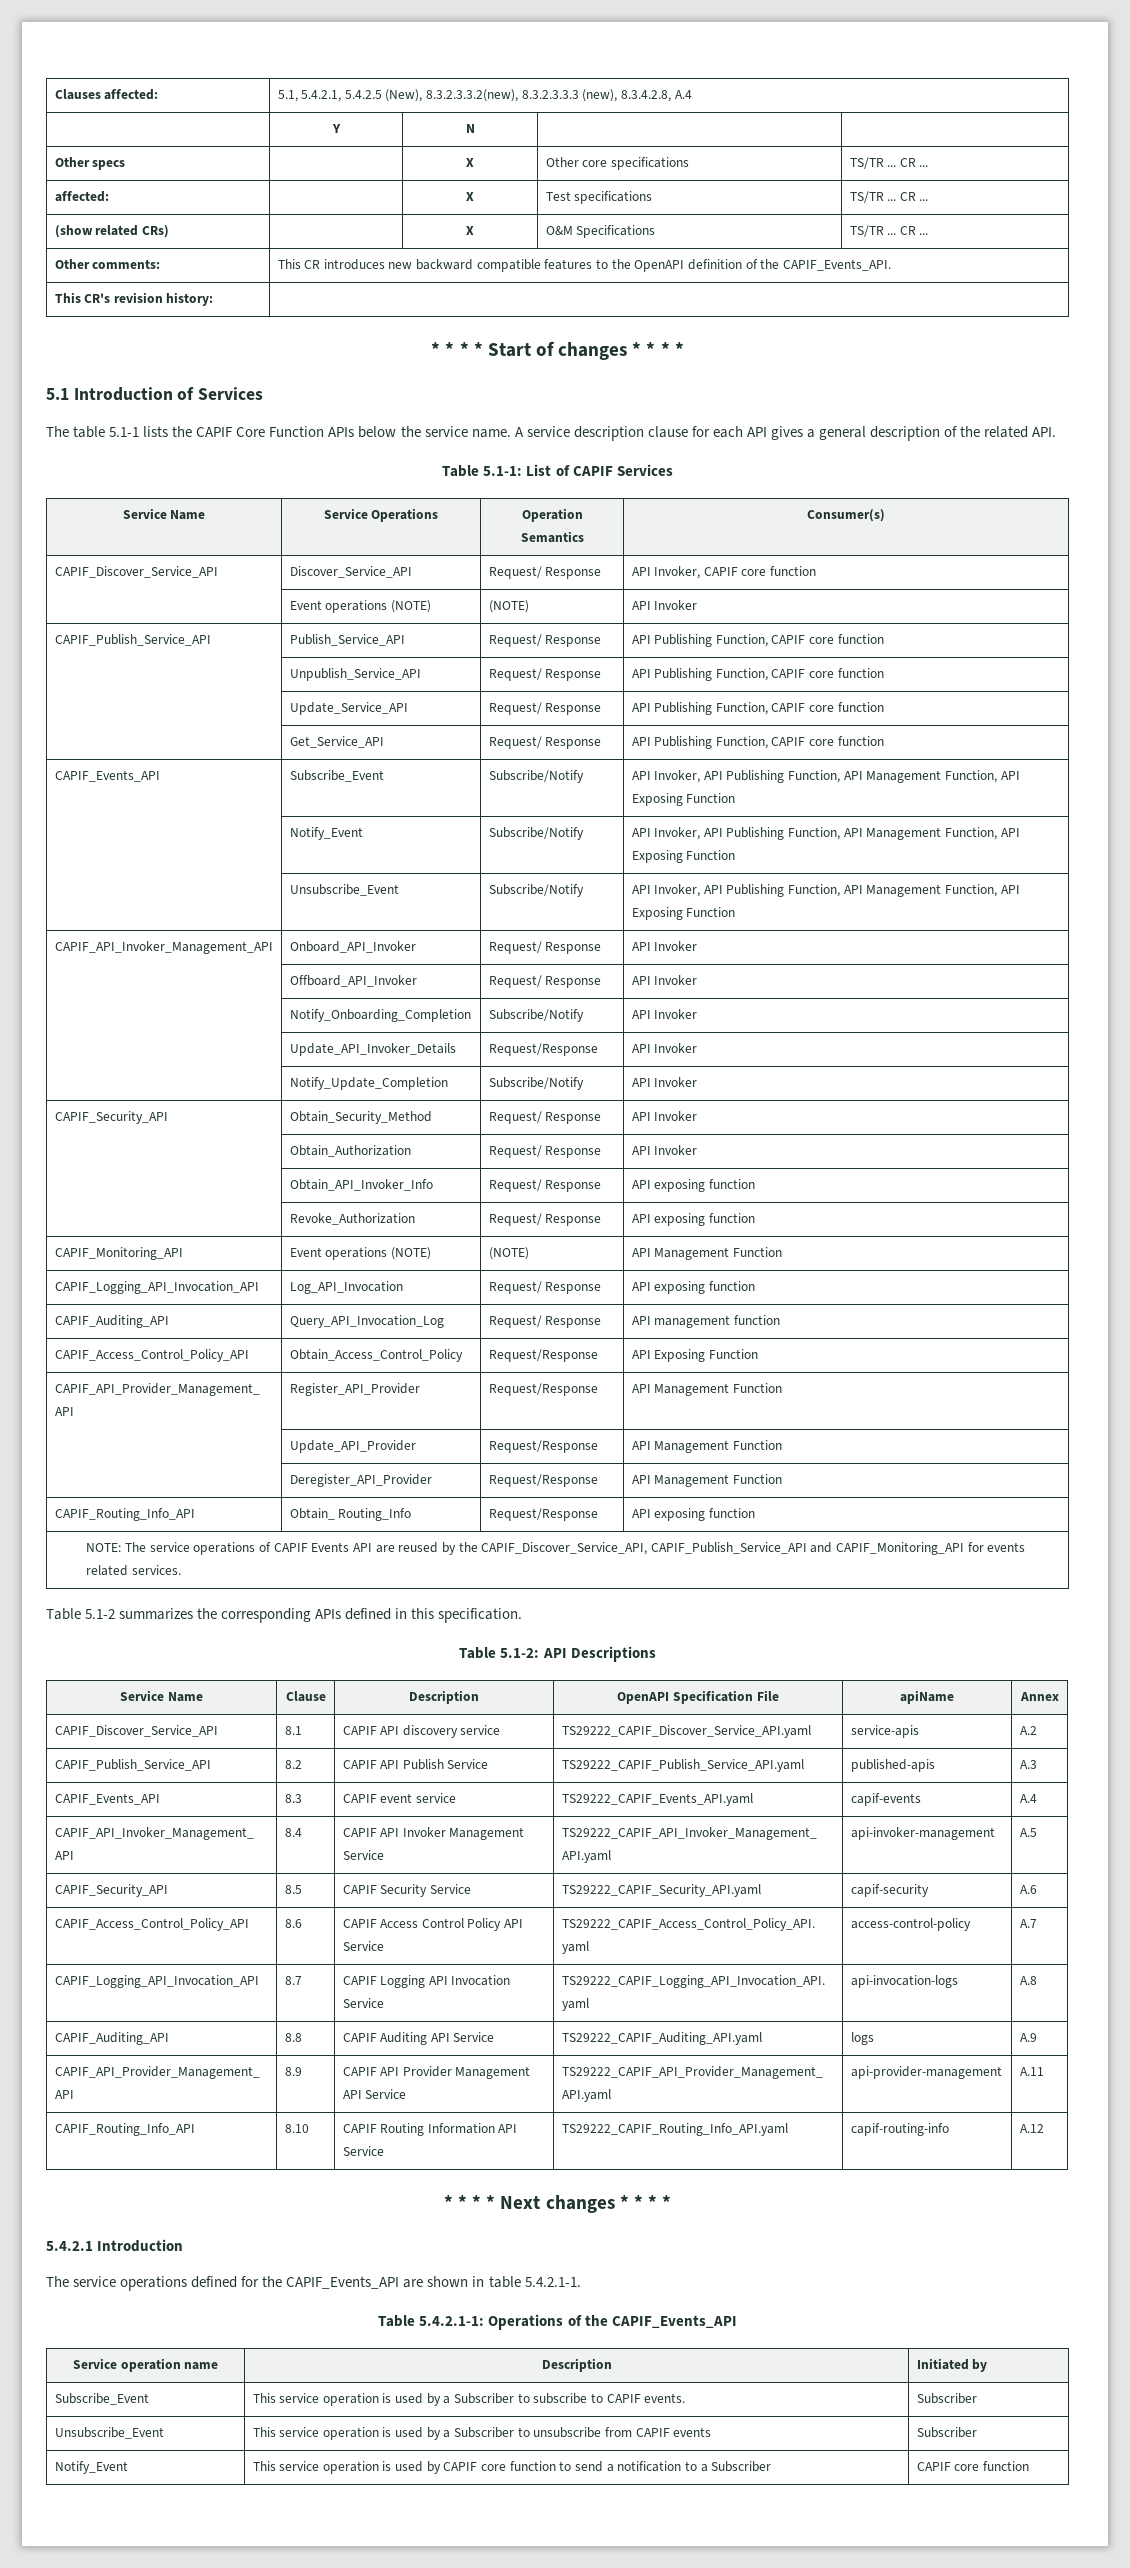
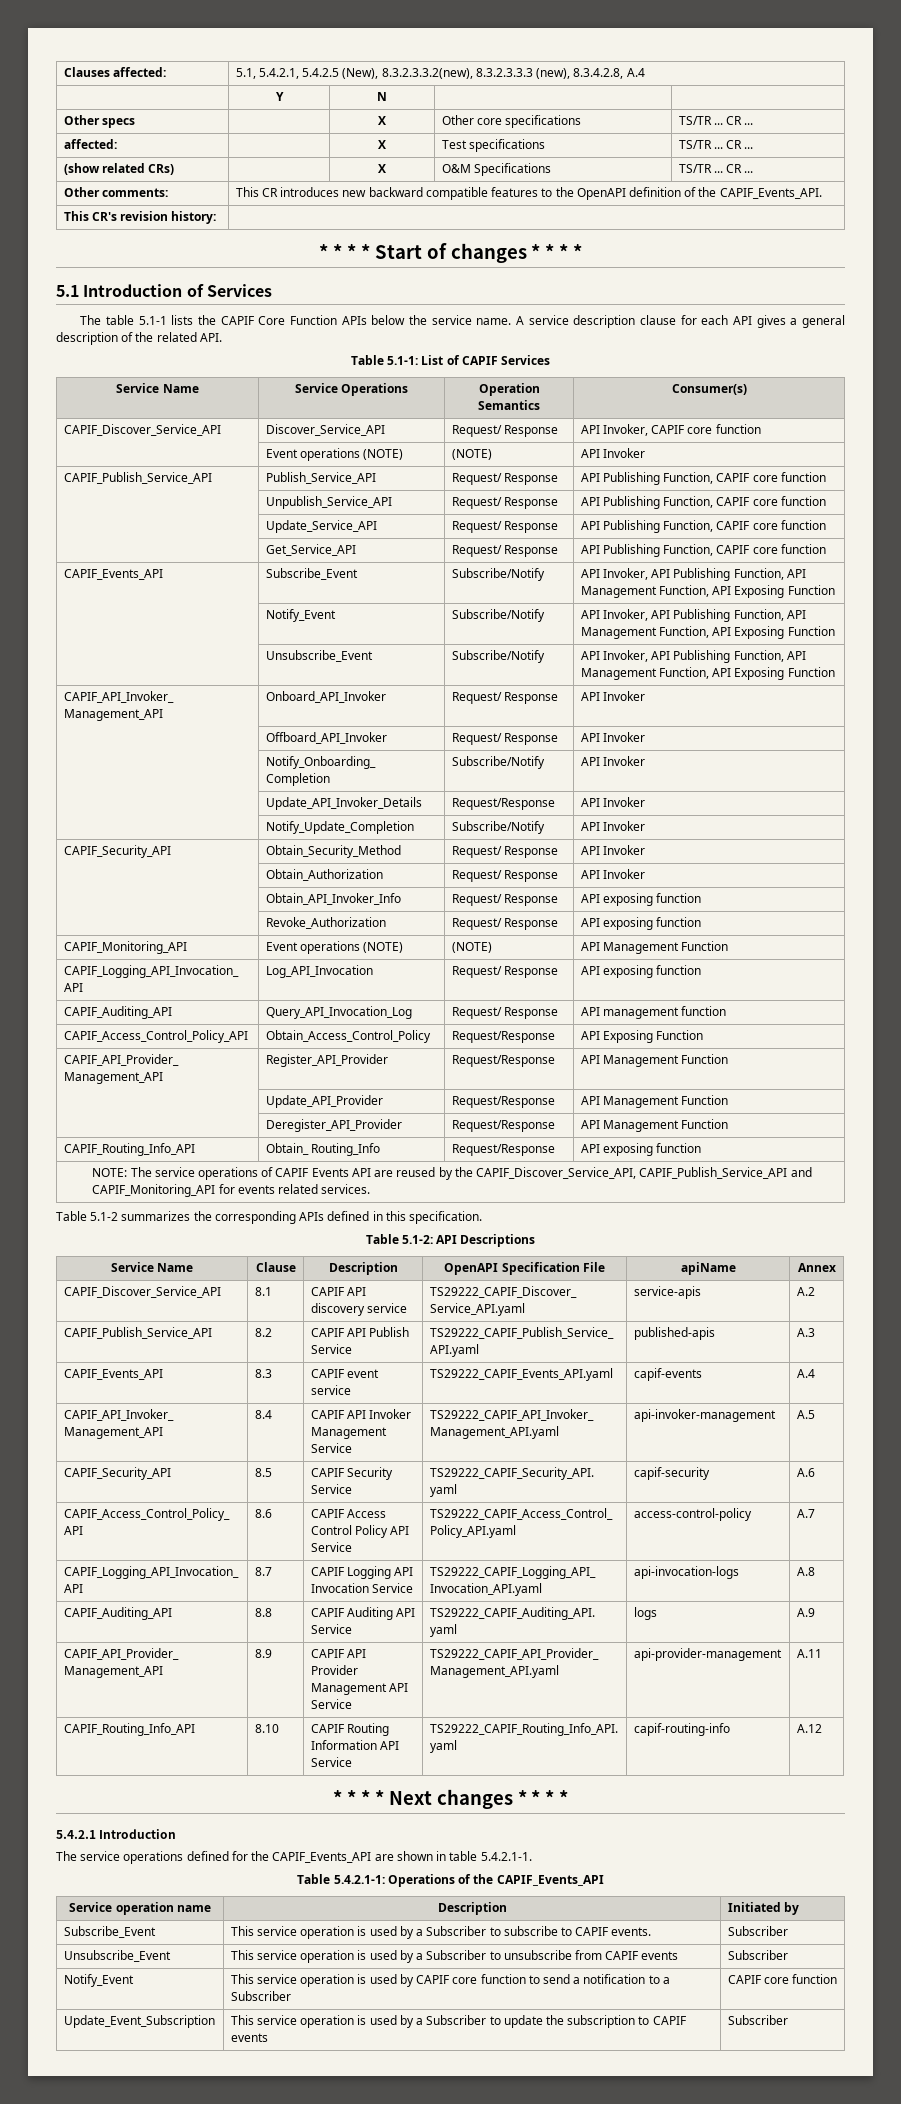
(1029, 2466) none -> [63,2015,215,2028] [230,2015,686,2028] [230,2033,268,2042] [727,2015,788,2025] // Update_Event_Subscription | This service operation is used by a Subscriber to update the subscription to CAPIF events | Subscriber

